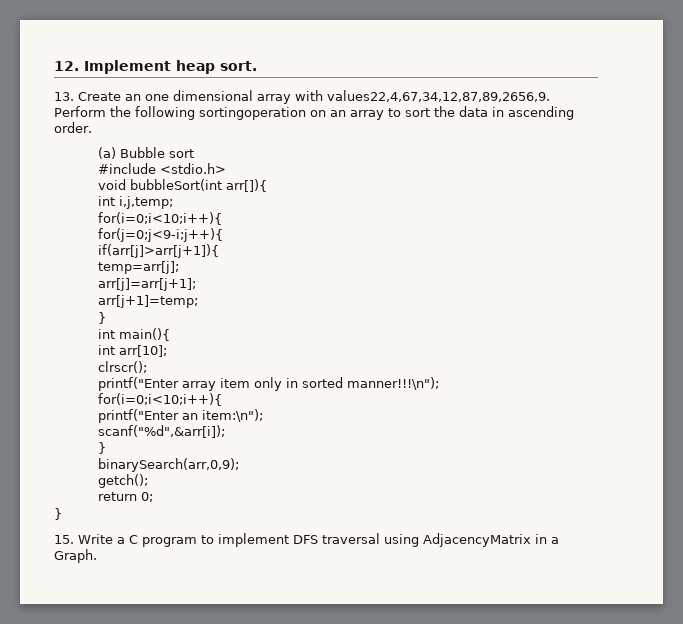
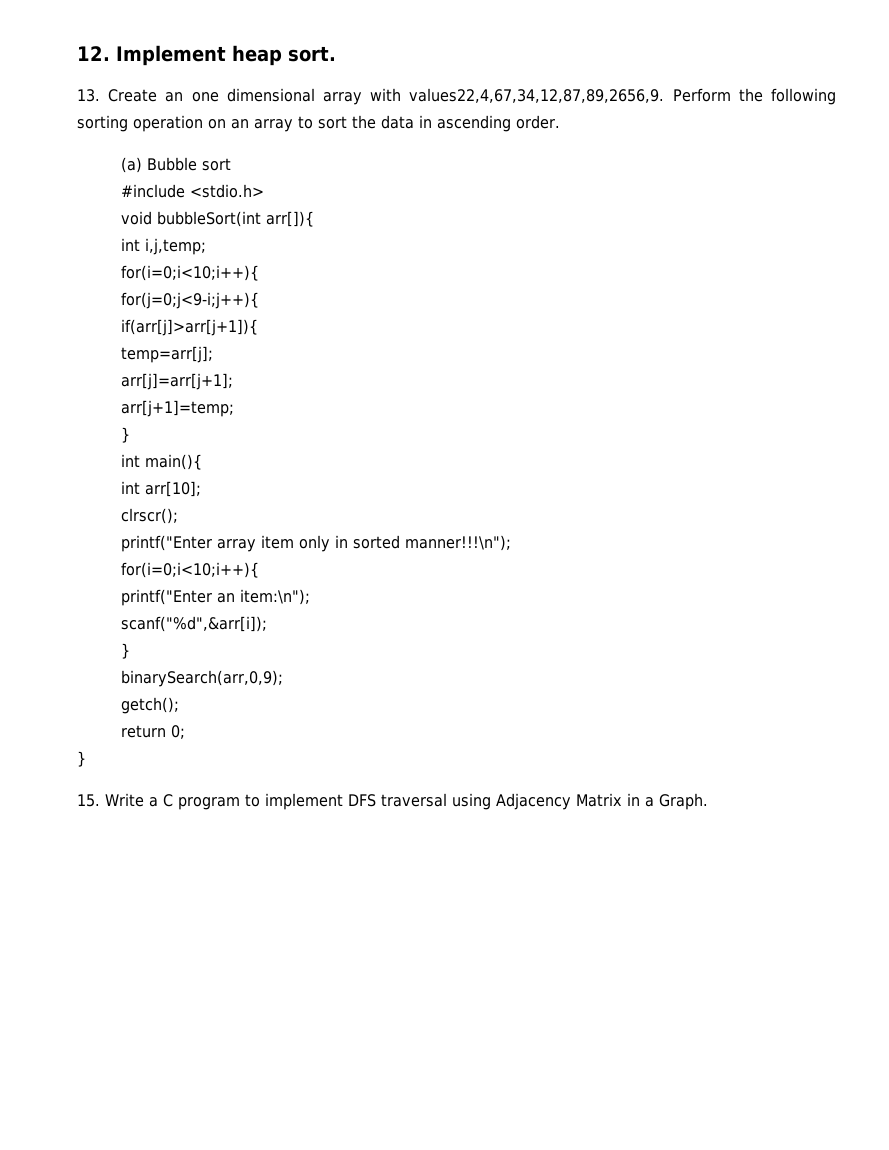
[199,107,306,120] sortingoperation -> [77,115,203,132] sorting operation
[423,533,531,547] AdjacencyMatrix -> [496,793,622,810] Adjacency Matrix

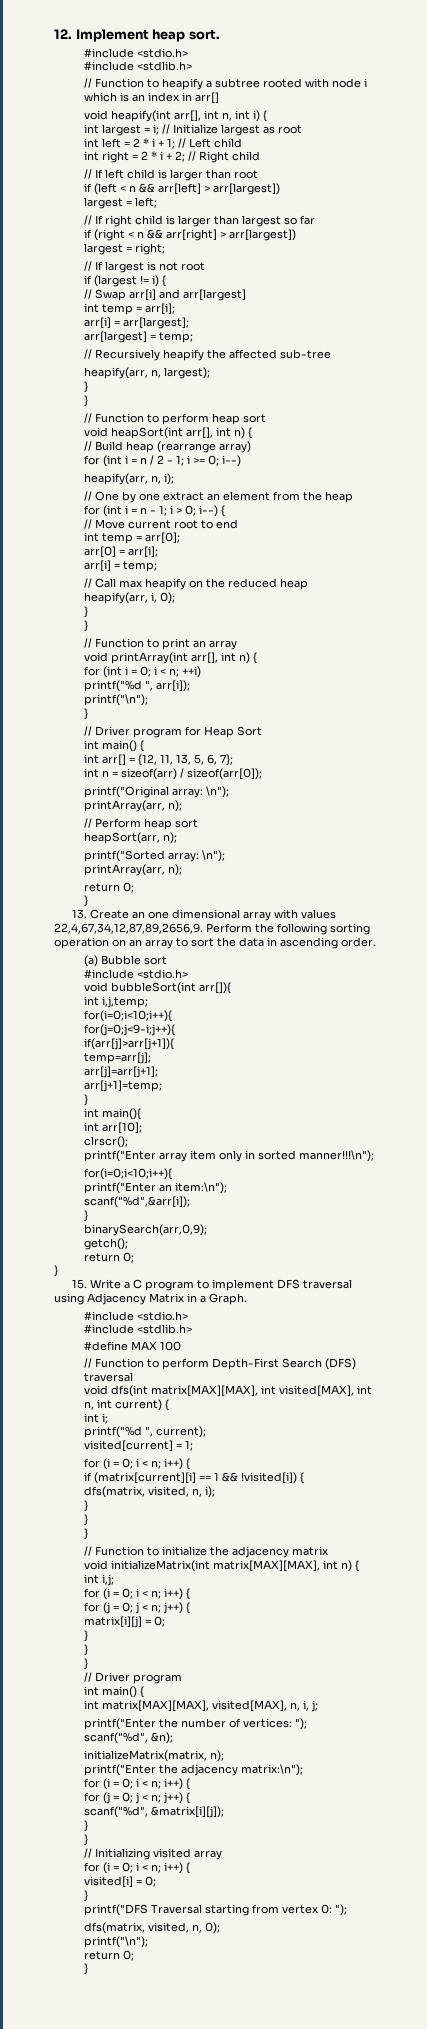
(336, 54) none -> [84,48,189,58] [84,61,193,71] [84,78,368,90] [84,92,220,104] [84,110,268,122] [84,124,303,136] [84,138,243,149] [84,151,261,163] [84,169,259,181] [84,183,281,195] [84,197,158,209] [84,215,316,227] [84,229,297,241] [84,243,166,255] [84,261,206,273] [84,275,167,287] [84,289,247,301] [84,303,176,315] [84,317,190,329] [84,331,194,343] [84,349,332,361] [84,367,211,379] [84,381,89,393] [84,395,89,407] [84,413,267,425] [84,427,253,439] [84,441,252,453] [84,455,242,467] [84,473,175,485] [84,491,354,503] [84,505,226,517] [84,519,239,529] [84,532,181,544] [84,546,159,558] [84,560,158,572] [84,578,309,590] [84,592,176,604] [84,606,89,618] [84,620,89,632] [84,638,238,650] [84,652,258,664] [84,666,202,678] [84,680,191,692] [84,694,149,706] [84,708,89,720] [84,726,263,738] [84,740,145,752] [84,754,234,766] [84,768,263,780] [84,786,230,798] [84,800,183,812] [84,818,199,830] [84,832,178,844] [84,850,226,862] [84,864,183,876] [84,882,135,893] [84,895,89,907] // #include <stdio.h> // #include <stdlib.h> // // Function to heapify a subtree rooted with node i which is an index in arr[] // void heapify(int arr[], int n, int i) { // int largest = i; // Initialize largest as root // int left = 2 * i + 1; // Left child // int right = 2 * i + 2; // Right child // // If left child is larger than root // if (left < n && arr[left] > arr[largest]) // largest = left; // // If right child is larger than largest so far // if (right < n && arr[right] > arr[largest]) // largest = right; // // If largest is not root // if (largest != i) { // // Swap arr[i] and arr[largest] // int temp = arr[i]; // arr[i] = arr[largest]; // arr[largest] = temp; // // Recursively heapify the affected sub-tree // heapify(arr, n, largest); // } // } // // Function to perform heap sort // void heapSort(int arr[], int n) { // // Build heap (rearrange array) // for (int i = n / 2 - 1; i >= 0; i--) // heapify(arr, n, i); // // One by one extract an element from the heap // for (int i = n - 1; i > 0; i--) { // // Move current root to end // int temp = arr[0]; // arr[0] = arr[i]; // arr[i] = temp; // // Call max heapify on the reduced heap // heapify(arr, i, 0); // } // } // // Function to print an array // void printArray(int arr[], int n) { // for (int i = 0; i < n; ++i) // printf("%d ", arr[i]); // printf("\n"); // } // // Driver program for Heap Sort // int main() { // int arr[] = {12, 11, 13, 5, 6, 7}; // int n = sizeof(arr) / sizeof(arr[0]); // printf("Original array: \n"); // printArray(arr, n); // // Perform heap sort // heapSort(arr, n); // printf("Sorted array: \n"); // printArray(arr, n); // return 0; // }
[409,88,665,103] values22,4,67,34,12,87,89,2656,9. -> [301,909,337,919] [54,923,203,934] values 22,4,67,34,12,87,89,2656,9.
(708, 801) none -> [84,1311,189,1321] [84,1324,193,1334] [84,1341,182,1351] [84,1358,357,1370] [84,1372,134,1382] [84,1385,373,1397] [84,1399,170,1411] [84,1413,109,1424] [84,1426,207,1438] [84,1440,194,1452] [84,1458,191,1470] [84,1472,305,1484] [84,1486,216,1498] [84,1500,89,1512] [84,1514,89,1526] [84,1528,89,1540] [84,1546,329,1558] [84,1560,360,1572] [84,1574,115,1586] [84,1588,191,1600] [84,1602,191,1614] [84,1616,166,1628] [84,1630,89,1642] [84,1644,89,1656] [84,1658,89,1670] [84,1672,183,1684] [84,1686,145,1698] [84,1700,319,1712] [84,1718,308,1730] [84,1732,174,1744] [84,1750,225,1762] [84,1764,304,1776] [84,1778,191,1790] [84,1792,191,1804] [84,1806,225,1818] [84,1820,89,1832] [84,1834,89,1846] [84,1848,223,1860] [84,1862,191,1874] [84,1876,157,1888] [84,1890,89,1902] [84,1904,348,1916] [84,1922,221,1934] [84,1936,149,1948] [84,1950,135,1961] [84,1963,89,1975] // #include <stdio.h> // #include <stdlib.h> // #define MAX 100 // // Function to perform Depth-First Search (DFS) traversal // void dfs(int matrix[MAX][MAX], int visited[MAX], int n, int current) { // int i; // printf("%d ", current); // visited[current] = 1; // for (i = 0; i < n; i++) { // if (matrix[current][i] == 1 && !visited[i]) { // dfs(matrix, visited, n, i); // } // } // } // // Function to initialize the adjacency matrix // void initializeMatrix(int matrix[MAX][MAX], int n) { // int i,j; // for (i = 0; i < n; i++) { // for (j = 0; j < n; j++) { // matrix[i][j] = 0; // } // } // } // // Driver program // int main() { // int matrix[MAX][MAX], visited[MAX], n, i, j; // printf("Enter the number of vertices: "); // scanf("%d", &n); // initializeMatrix(matrix, n); // printf("Enter the adjacency matrix:\n"); // for (i = 0; i < n; i++) { // for (j = 0; j < n; j++) { // scanf("%d", &matrix[i][j]); // } // } // // Initializing visited array // for (i = 0; i < n; i++) { // visited[i] = 0; // } // printf("DFS Traversal starting from vertex 0: "); // dfs(matrix, visited, n, 0); // printf("\n"); // return 0; // }

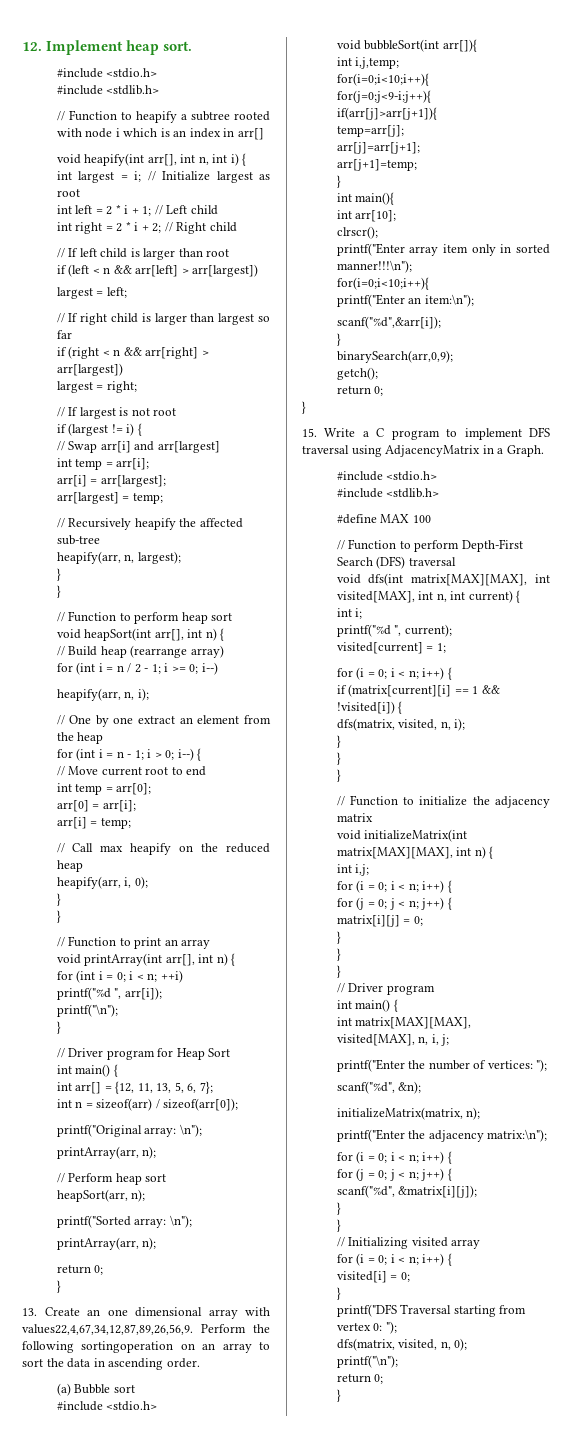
[301,909,337,919] [54,923,203,934] values 22,4,67,34,12,87,89,2656,9. -> [22,1324,193,1335] values22,4,67,34,12,87,89,26,56,9.
[330,923,370,935] [54,937,109,949] sorting operation -> [81,1341,174,1353] sortingoperation
[87,1293,184,1305] Adjacency Matrix -> [385,445,481,457] AdjacencyMatrix

